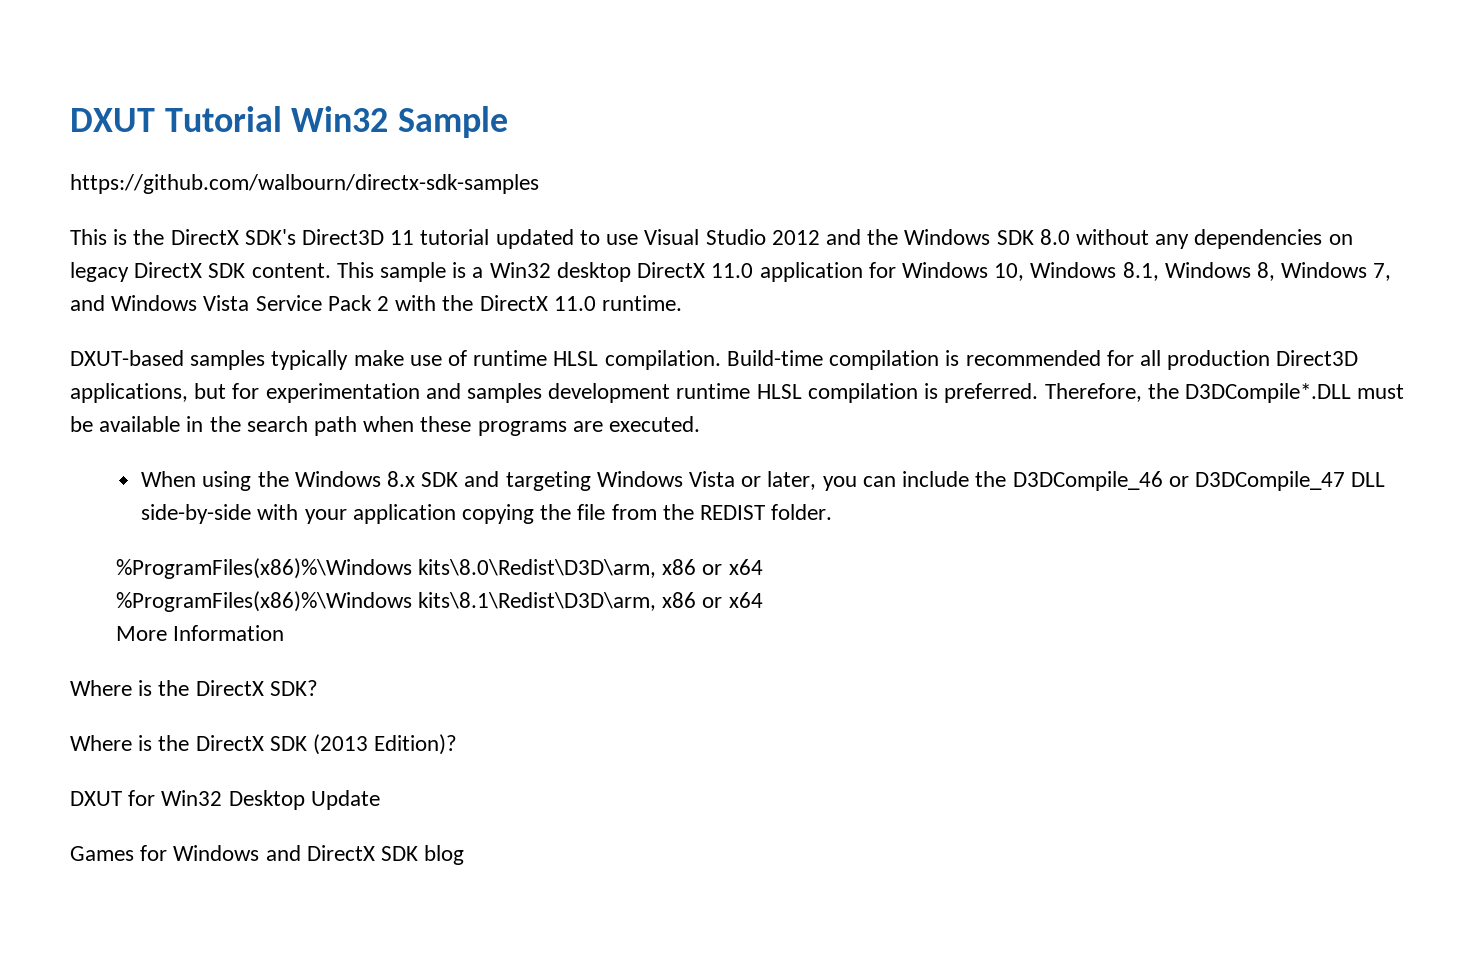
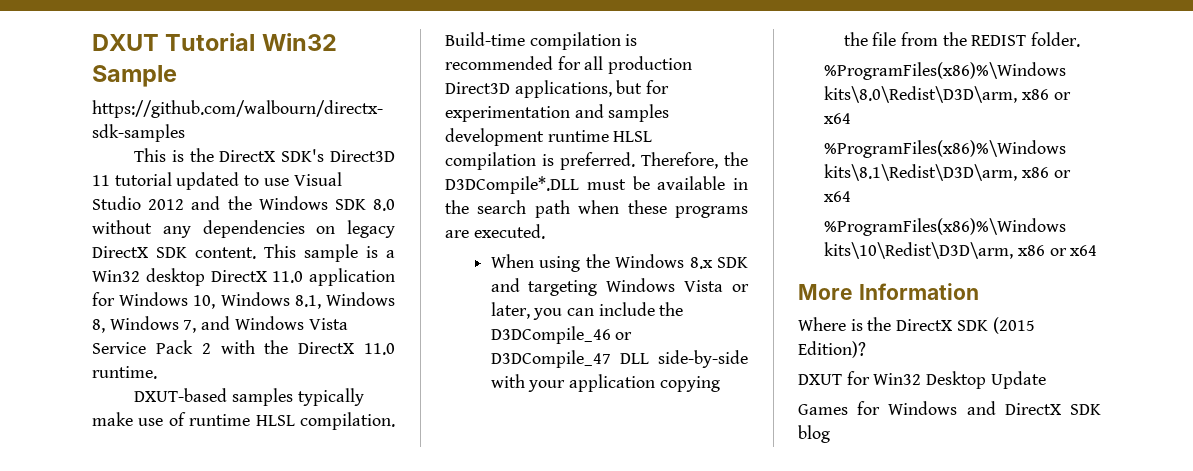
[115,625,285,641] [70,680,318,696] More Information // Where is the DirectX SDK? -> [824,218,1067,236] [824,242,1098,259] [798,283,979,300] %ProgramFiles(x86)%\Windows kits\10\Redist\D3D\arm, x86 or x64 // More Information
[313,734,369,755] (2013 -> [992,317,1035,334] (2015

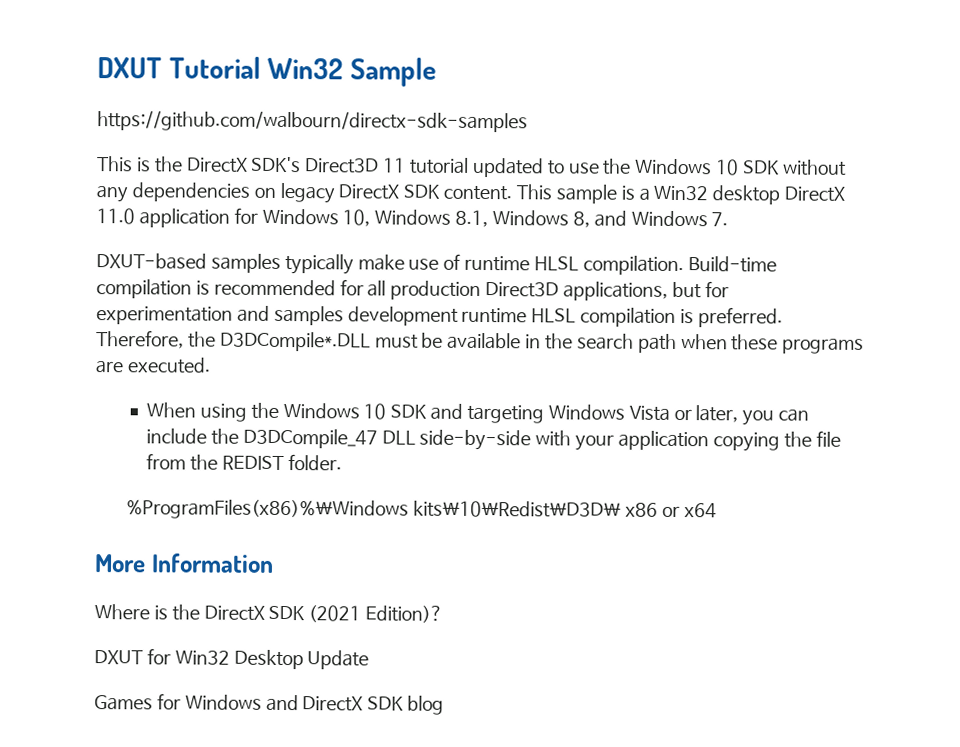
[293,172,342,186] [92,196,395,211] Visual Studio 2012 and the Windows SDK 8.0 -> [603,158,781,176] the Windows 10 SDK
[109,316,348,333] [92,340,395,355] [92,366,157,379] Windows 7, and Windows Vista Service Pack 2 with the DirectX 11.0 runtime. -> [593,210,729,227] and Windows 7.
[689,257,713,269] 8.x -> [363,403,387,420] 10
[490,326,633,344] D3DCompile_46 or -> (239, 436) none
[824,86,1071,103] [824,113,852,124] [824,140,1067,158] [824,164,1071,181] [824,191,852,202] [824,218,1067,236] [824,242,1014,259] kits\8.0\Redist\D3D\arm, x86 or x64 // %ProgramFiles(x86)%\Windows kits\8.1\Redist\D3D\arm, x86 or x64 // %ProgramFiles(x86)%\Windows kits\10\Redist\D3D\arm, -> [413,500,622,518] kits\10\Redist\D3D\
[992,317,1035,334] (2015 -> [308,605,362,623] (2021

